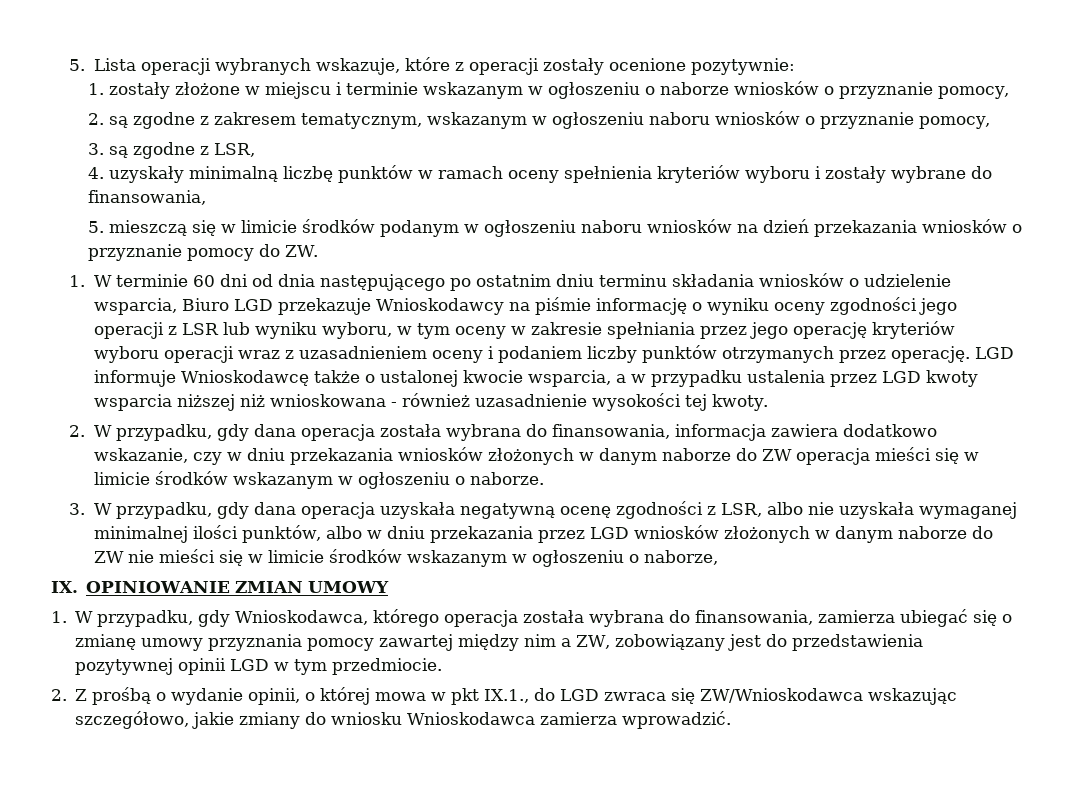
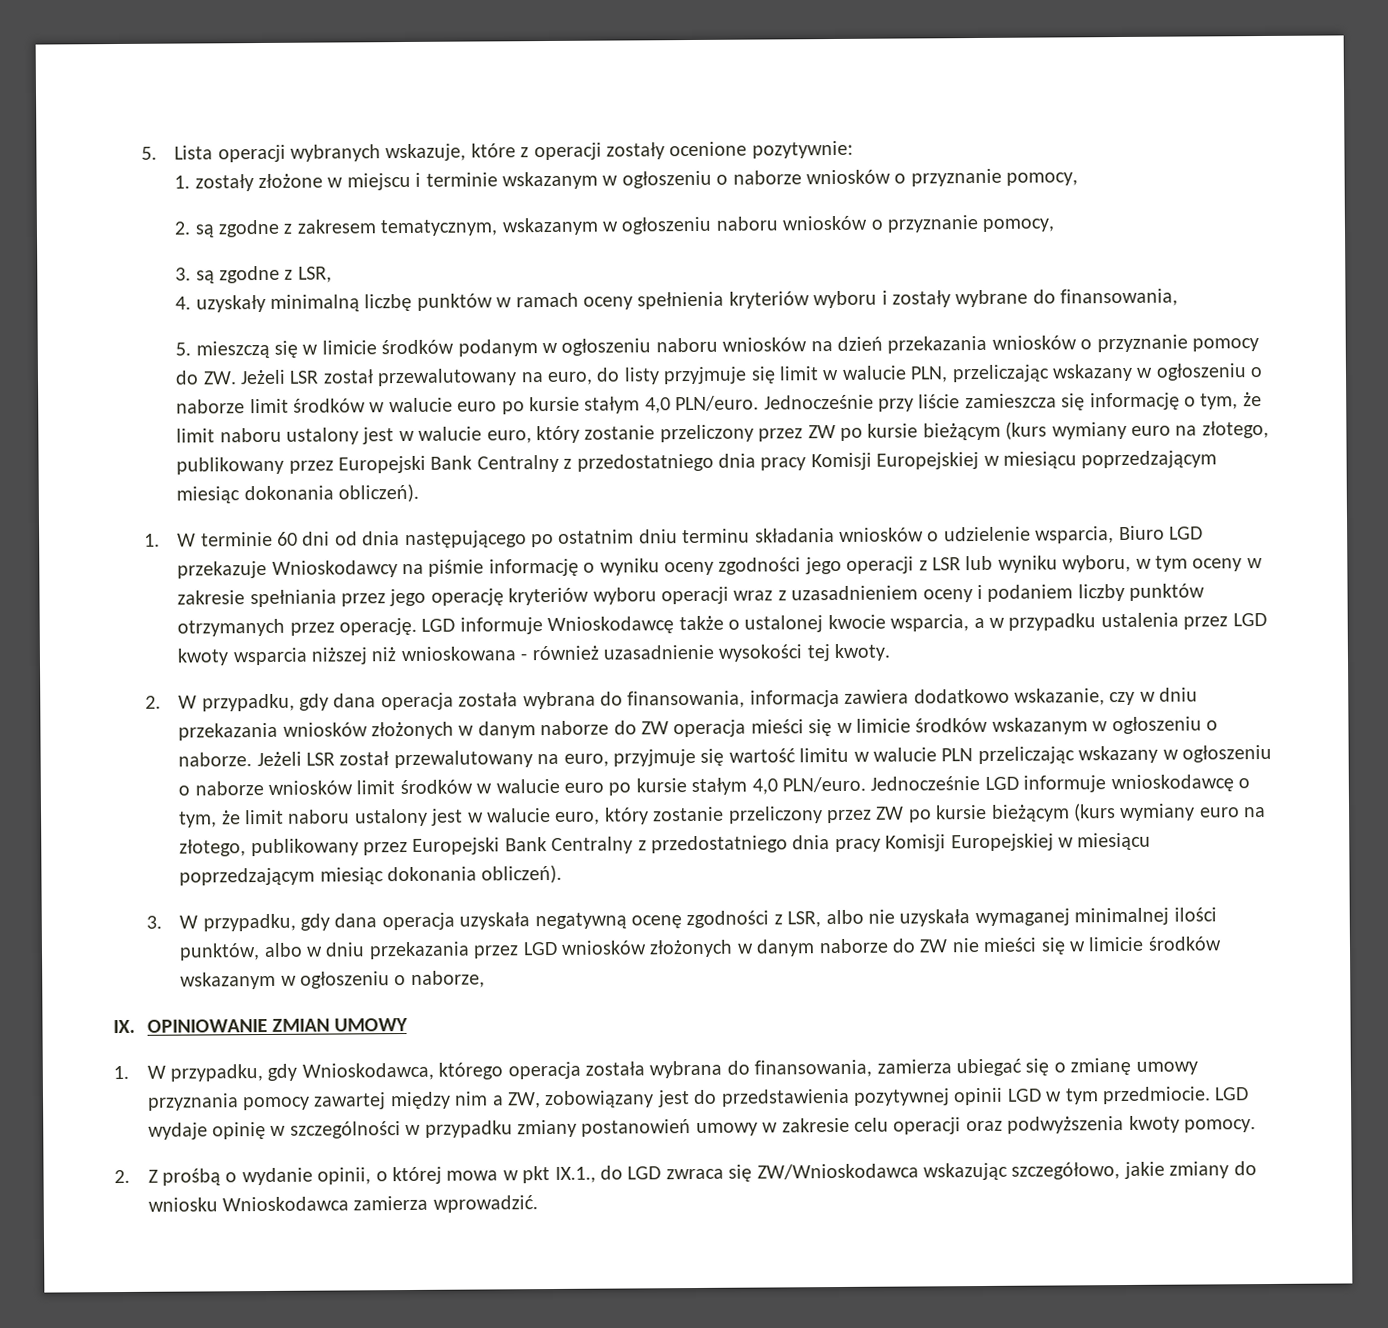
(319, 251) none -> [240,363,1264,387] [176,392,1262,415] [176,420,1269,445] [176,450,1218,475] [176,483,420,504] Jeżeli LSR został przewalutowany na euro, do listy przyjmuje się limit w walucie PLN, przeliczając wskazany w ogłoszeniu o naborze limit środków w walucie euro po kursie stałym 4,0 PLN/euro. Jednocześnie przy liście zamieszcza się informację o tym, że limit naboru ustalony jest w walucie euro, który zostanie przeliczony przez ZW po kursie bieżącym (kurs wymiany euro na złotego, publikowany przez Europejski Bank Centralny z przedostatniego dnia pracy Komisji Europejskiej w miesiącu poprzedzającym miesiąc dokonania obliczeń).
(544, 478) none -> [256,744,1273,769] [178,774,1251,796] [179,803,1267,828] [179,832,1152,857] [179,864,563,886] Jeżeli LSR został przewalutowany na euro, przyjmuje się wartość limitu w walucie PLN przeliczając wskazany w ogłoszeniu o naborze wniosków limit środków w walucie euro po kursie stałym 4,0 PLN/euro. Jednocześnie LGD informuje wnioskodawcę o tym, że limit naboru ustalony jest w walucie euro, który zostanie przeliczony przez ZW po kursie bieżącym (kurs wymiany euro na złotego, publikowany przez Europejski Bank Centralny z przedostatniego dnia pracy Komisji Europejskiej w miesiącu poprzedzającym miesiąc dokonania obliczeń).
(443, 666) none -> [1214,1087,1250,1101] [147,1115,1257,1140] LGD wydaje opinię w szczególności w przypadku zmiany postanowień umowy w zakresie celu operacji oraz podwyższenia kwoty pomocy.

